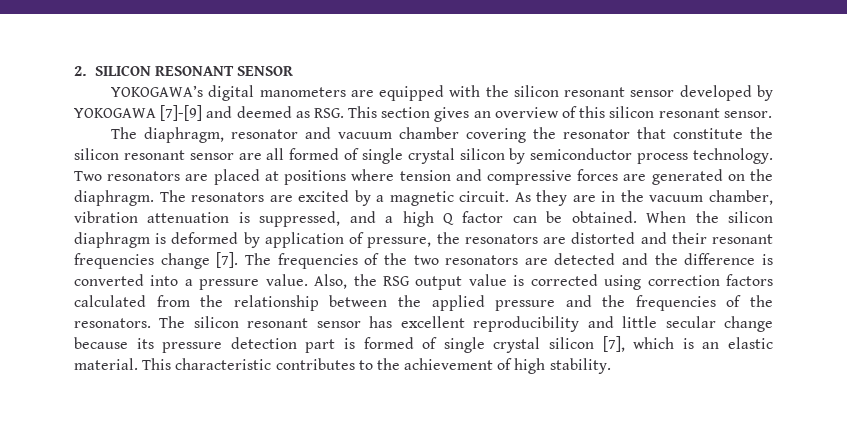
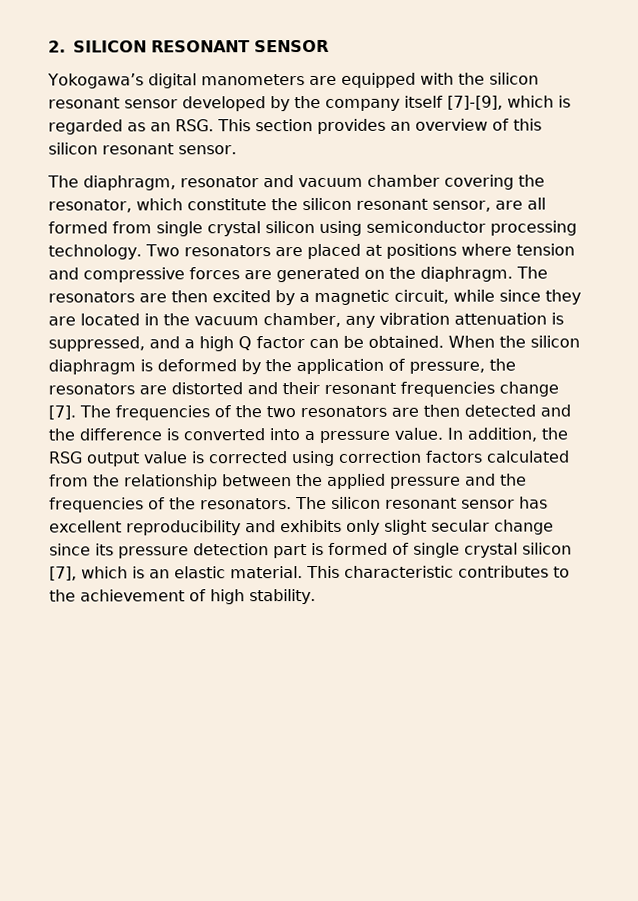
[111,85,204,97] YOKOGAWA’s -> [47,73,144,89] Yokogawa’s
[74,105,310,121] YOKOGAWA [7]-[9] and deemed as -> [294,95,571,111] [48,119,171,135] the company itself [7]-[9], which is regarded as an
[434,107,470,122] gives -> [317,118,386,135] provides
[563,127,667,139] resonator that -> [48,198,183,213] resonator, which
[189,153,234,160] sensor -> [432,200,491,212] sensor,
[344,148,689,164] of single crystal silicon by semiconductor process -> [112,220,577,237] from single crystal silicon using semiconductor processing
(293, 198) none -> [171,290,208,303] then
[459,191,531,202] circuit. As -> [394,289,541,304] circuit, while since
(596, 198) none -> [80,313,140,326] located
(773, 197) none -> [345,315,375,328] any
(260, 240) none -> [265,359,292,372] the
(548, 261) none -> [423,404,460,417] then
[314,274,348,289] Also, -> [447,427,537,442] In addition,
[622,316,658,328] little -> [280,519,427,535] exhibits only slight
[74,337,128,349] because -> [49,543,91,556] since

